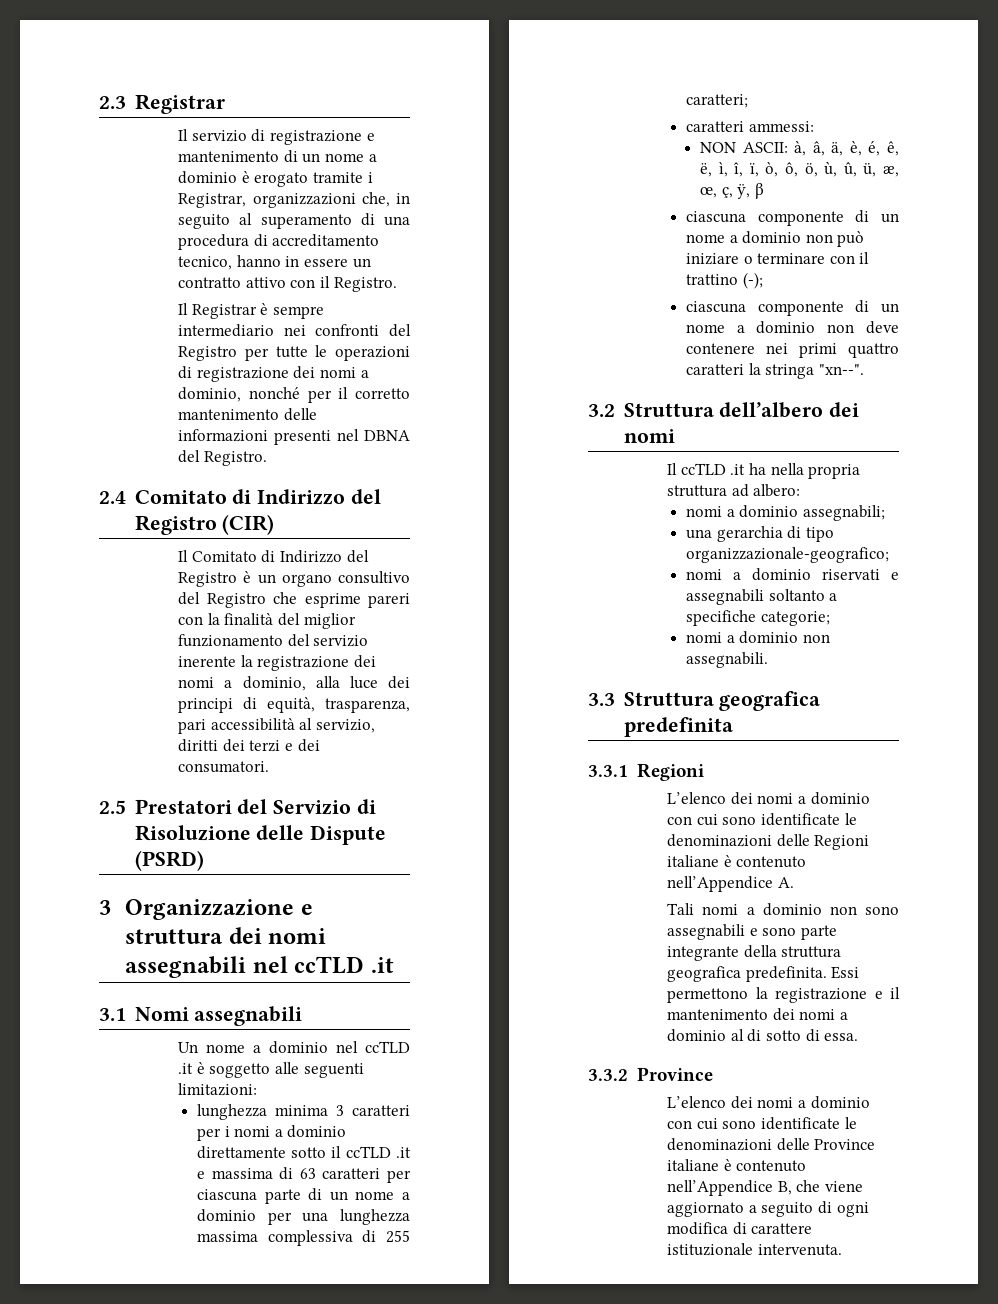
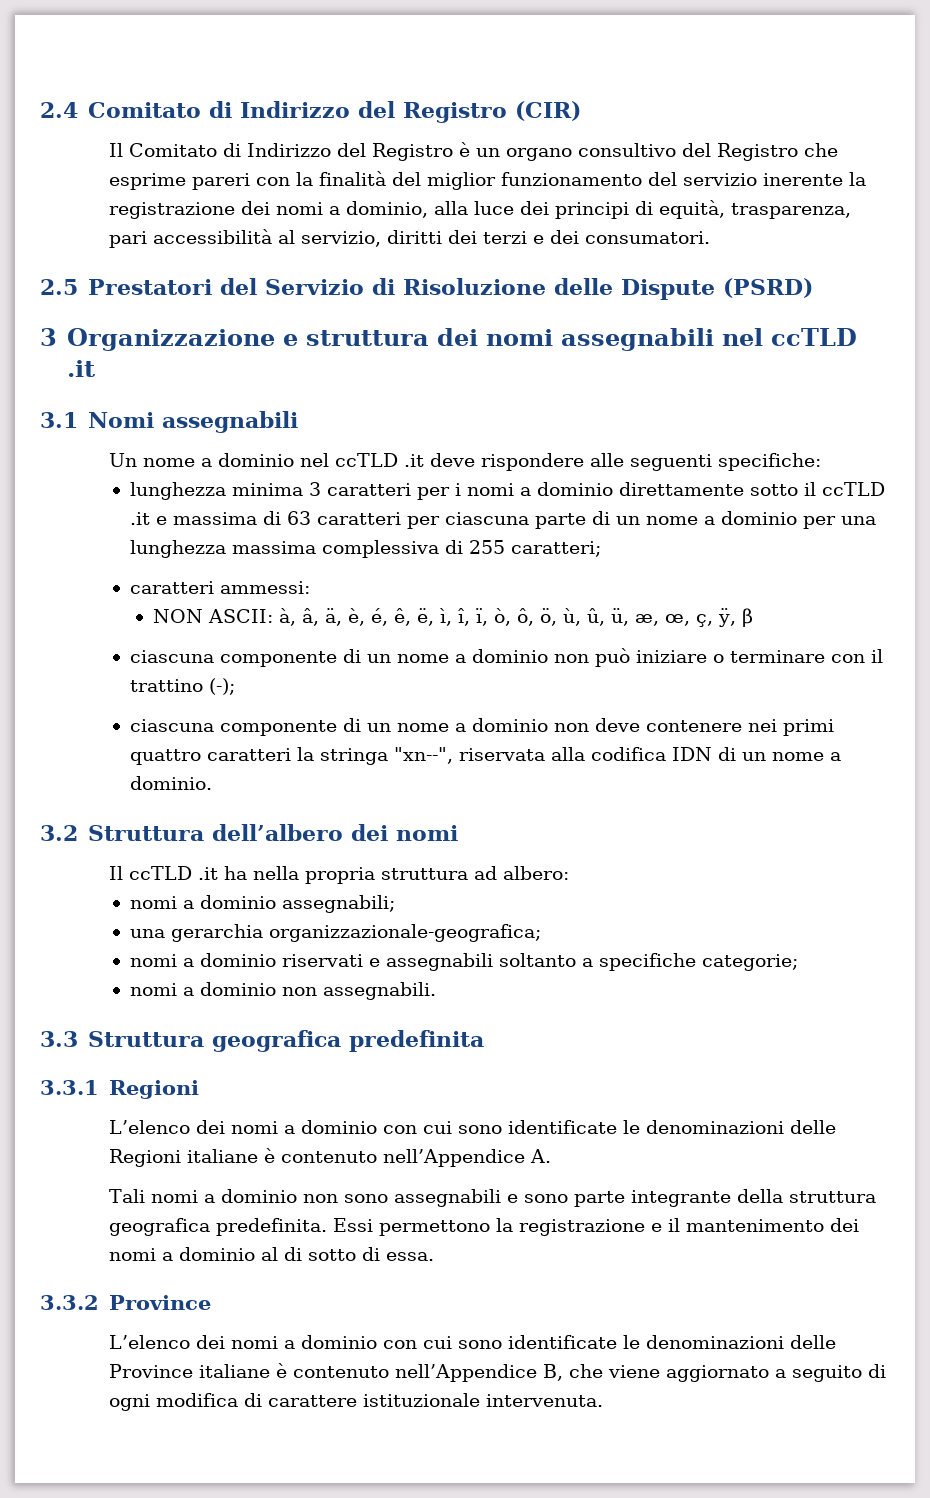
[99,94,225,114] [178,129,375,145] [178,150,377,163] [178,171,373,187] [178,192,410,208] [178,213,410,229] [178,234,380,250] [178,255,371,270] [178,276,397,292] [178,303,325,319] [178,324,411,337] [178,345,410,361] [178,366,369,382] [178,387,410,403] [178,408,317,421] [178,429,411,445] [178,450,267,466] 2.3 Registrar // Il servizio di registrazione e mantenimento di un nome a dominio è erogato tramite i Registrar, organizzazioni che, in seguito al superamento di una procedura di accreditamento tecnico, hanno in essere un contratto attivo con il Registro. // Il Registrar è sempre intermediario nei confronti del Registro per tutte le operazioni di registrazione dei nomi a dominio, nonché per il corretto mantenimento delle informazioni presenti nel DBNA del Registro. // -> (40, 110) none
[196,1062,271,1078] è soggetto -> [429,453,584,471] deve rispondere
[178,1083,258,1096] limitazioni: -> [717,453,821,471] specifiche:
[818,364,864,375] "xn--". -> [393,747,841,764] [129,776,212,790] "xn--", riservata alla codifica IDN di un nome a dominio.
[787,526,834,542] [685,547,889,563] di tipo organizzazionale-geografico; -> [268,924,541,942] organizzazionale-geografica;

